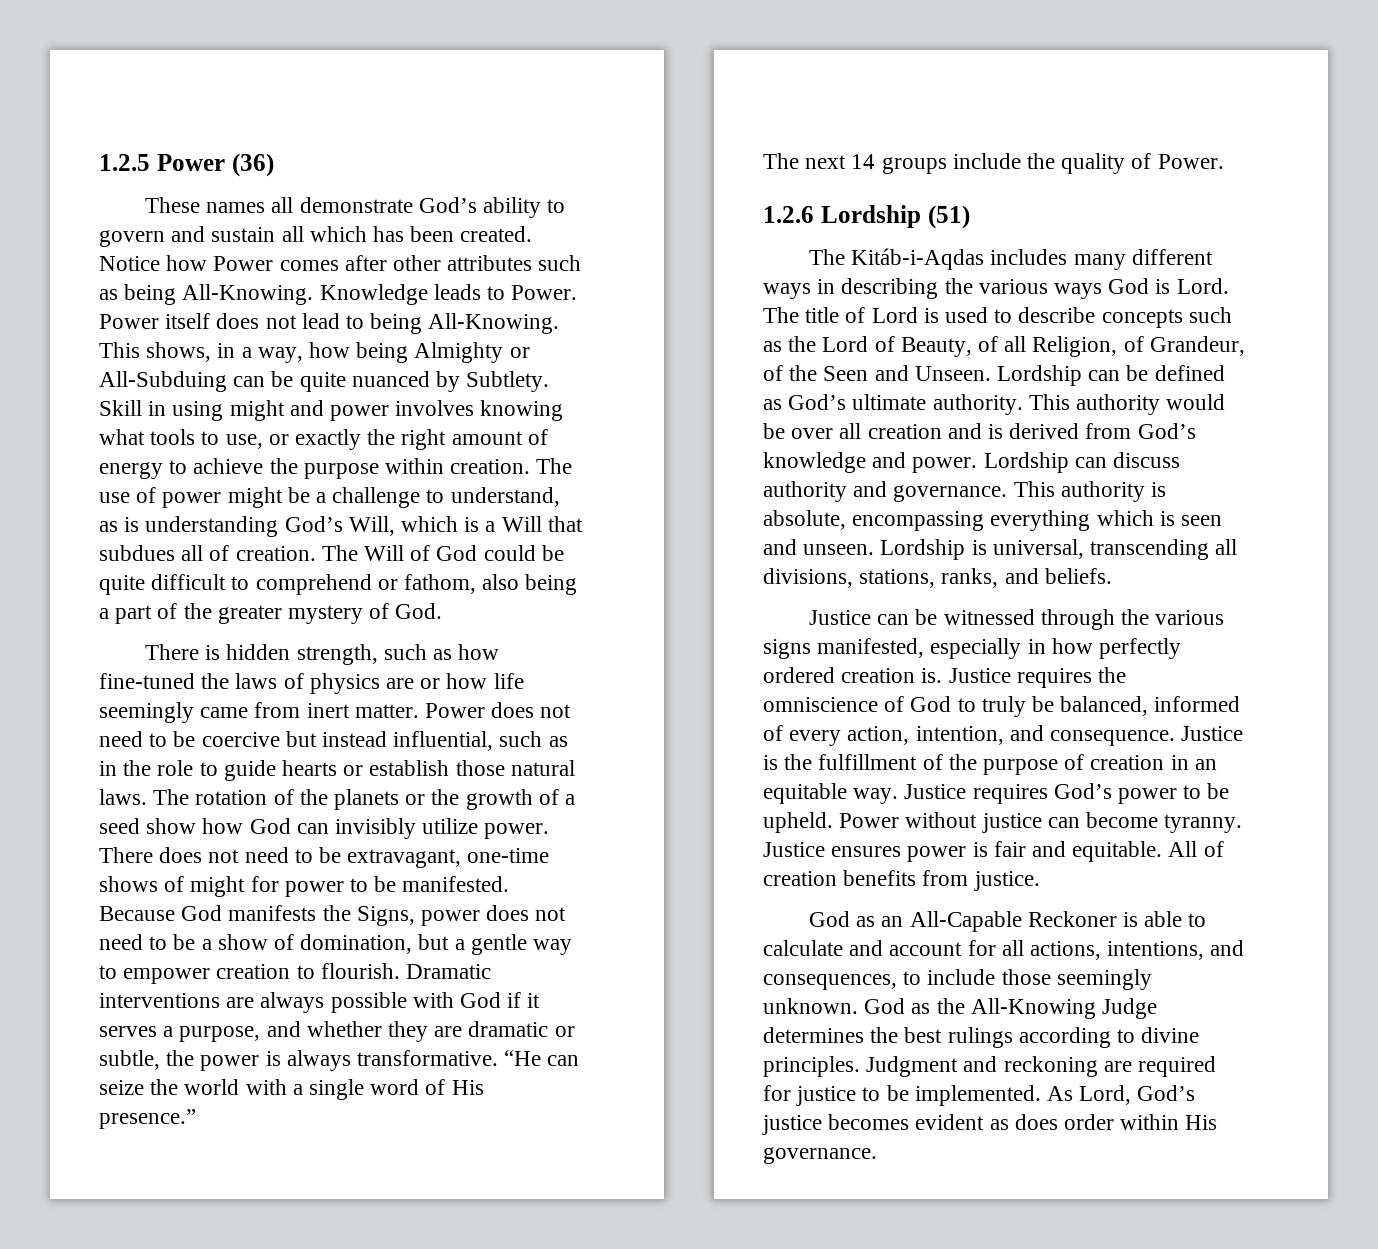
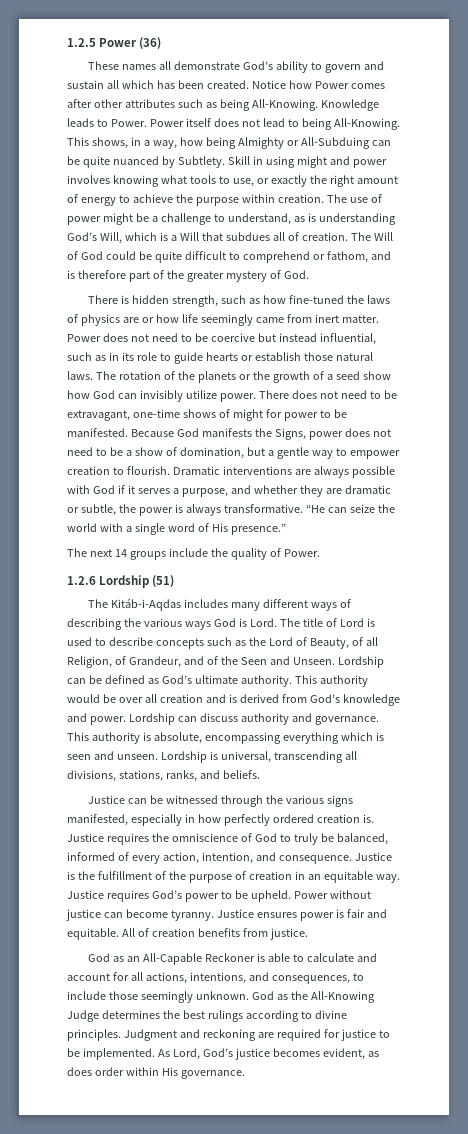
[482,574,578,595] [99,608,109,619] also being a -> [370,251,391,260] [67,270,126,279] and is therefore
[123,760,152,776] the -> [121,352,134,361] its
[817,279,836,294] in -> [340,599,352,608] of
(1245, 346) none -> [183,656,204,665] and
[915,1114,985,1130] evident -> [322,1048,365,1060] evident,

